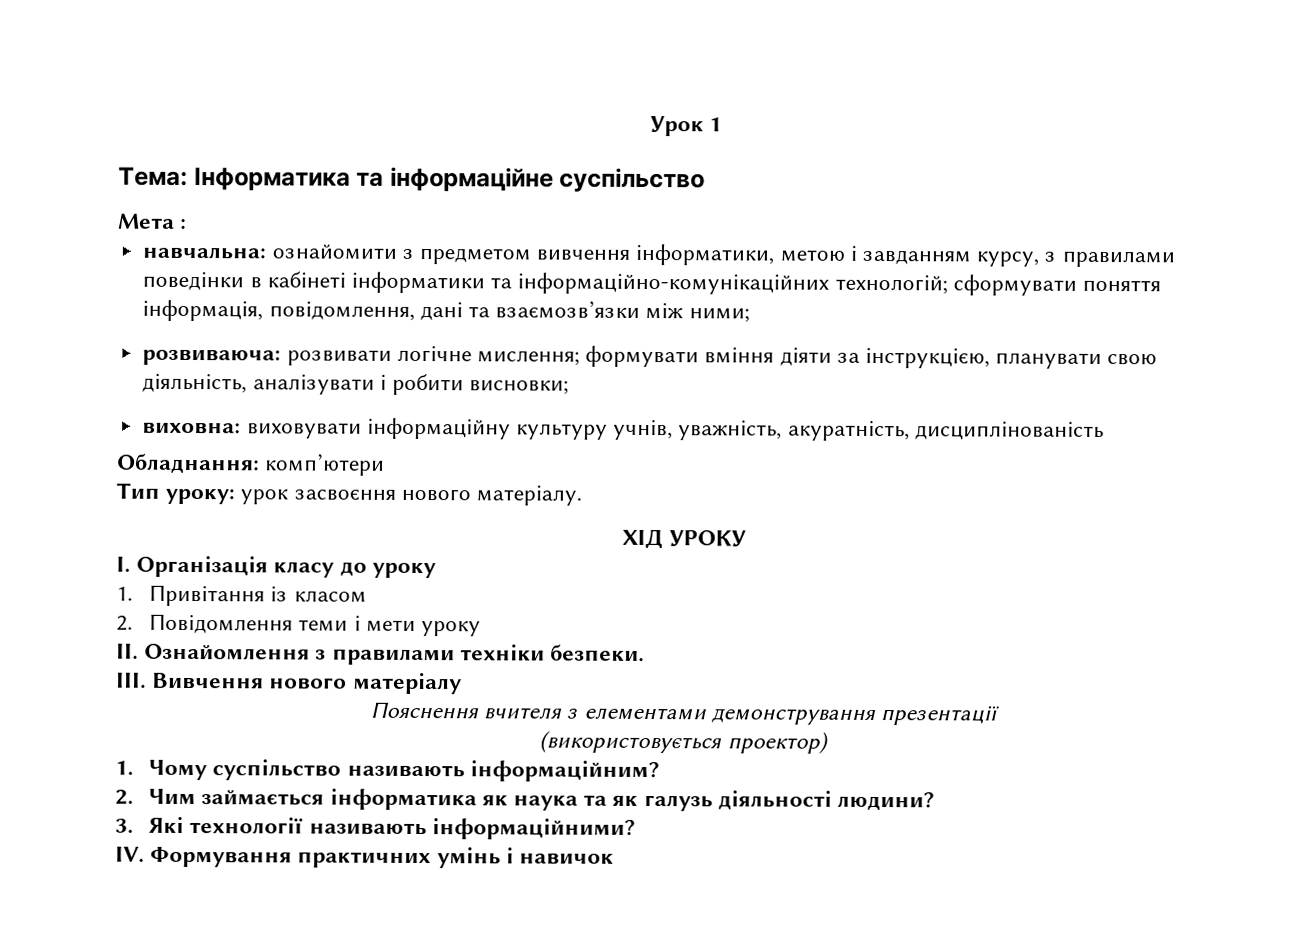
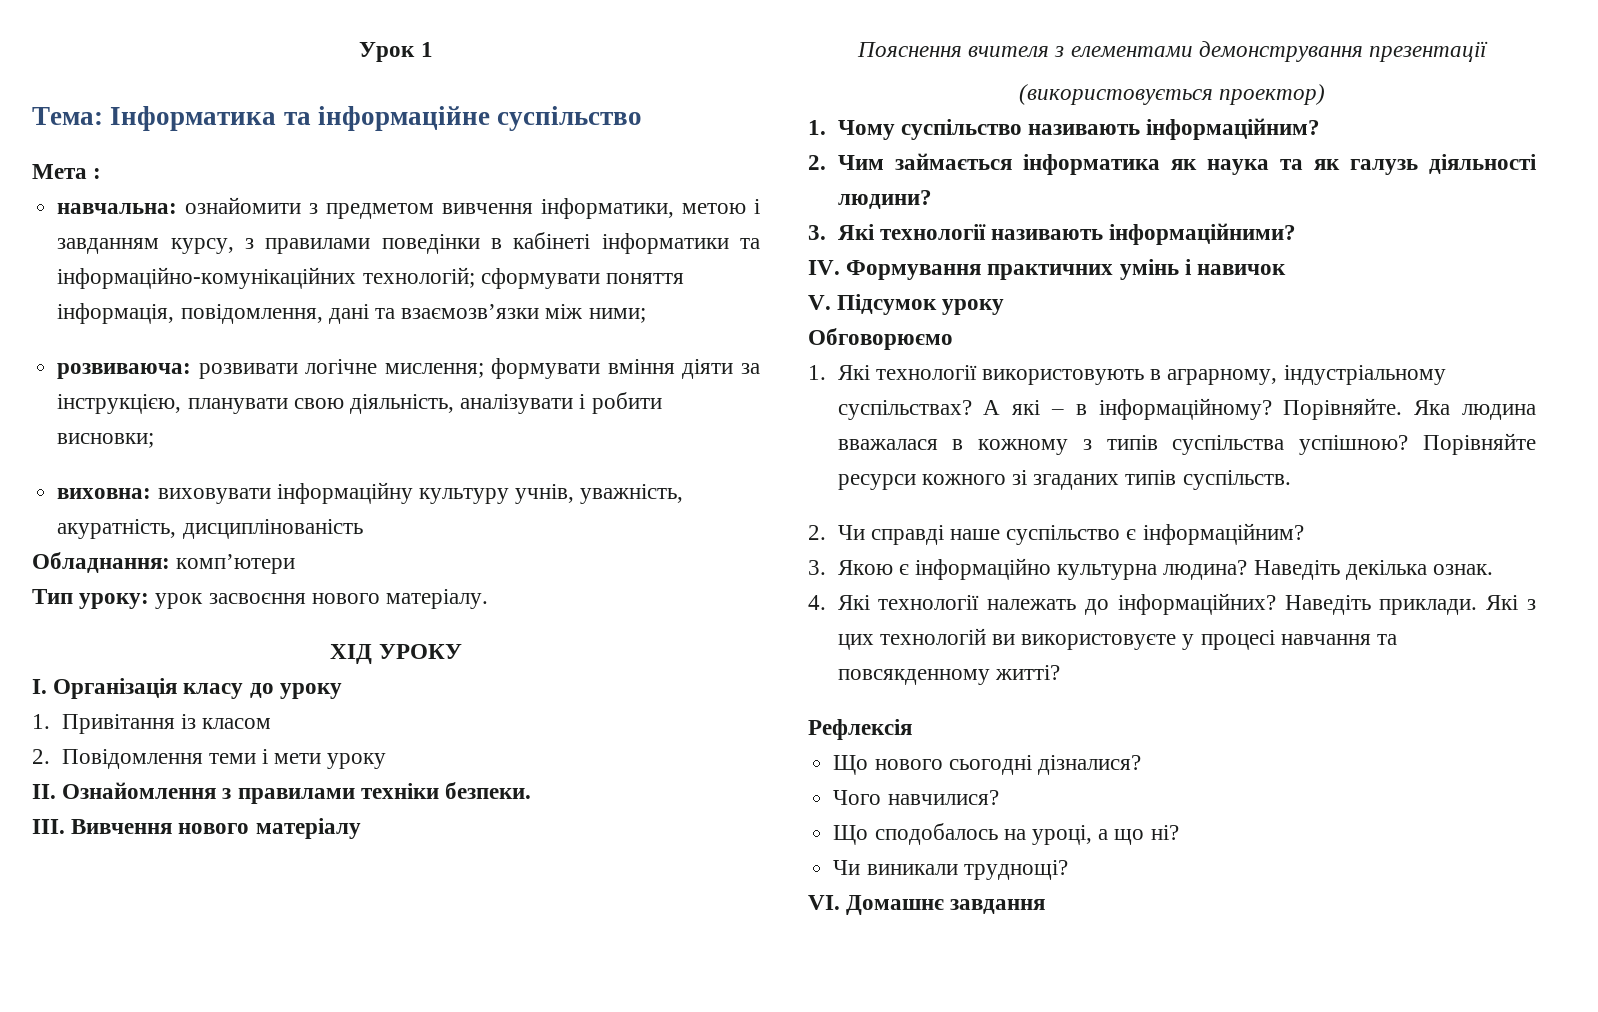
(615, 858) none -> [808,294,1005,315] [808,328,953,350] [808,365,1446,385] [837,398,1536,420] [837,433,1536,455] [837,470,1291,490] [808,523,1304,545] [808,558,1493,580] [808,593,1536,615] [837,628,1397,650] [837,665,1060,685] [808,719,912,740] [833,755,1141,775] [833,790,999,805] [833,823,1179,845] [833,860,1068,880] [808,895,1046,915] // V. Підсумок уроку // Обговорюємо // 1. Які технології використовують в аграрному, індустріальному суспільствах? А які – в інформаційному? Порівняйте. Яка людина вважалася в кожному з типів суспільства успішною? Порівняйте ресурси кожного зі згаданих типів суспільств. // 2. Чи справді наше суспільство є інформаційним? // 3. Якою є інформаційно культурна людина? Наведіть декілька ознак. // 4. Які технології належать до інформаційних? Наведіть приклади. Які з цих технологій ви використовуєте у процесі навчання та повсякденному житті? // Рефлексія // Що нового сьогодні дізналися? // Чого навчилися? // Що сподобалось на уроці, а що ні? // Чи виникали труднощі? // VI. Домашнє завдання

